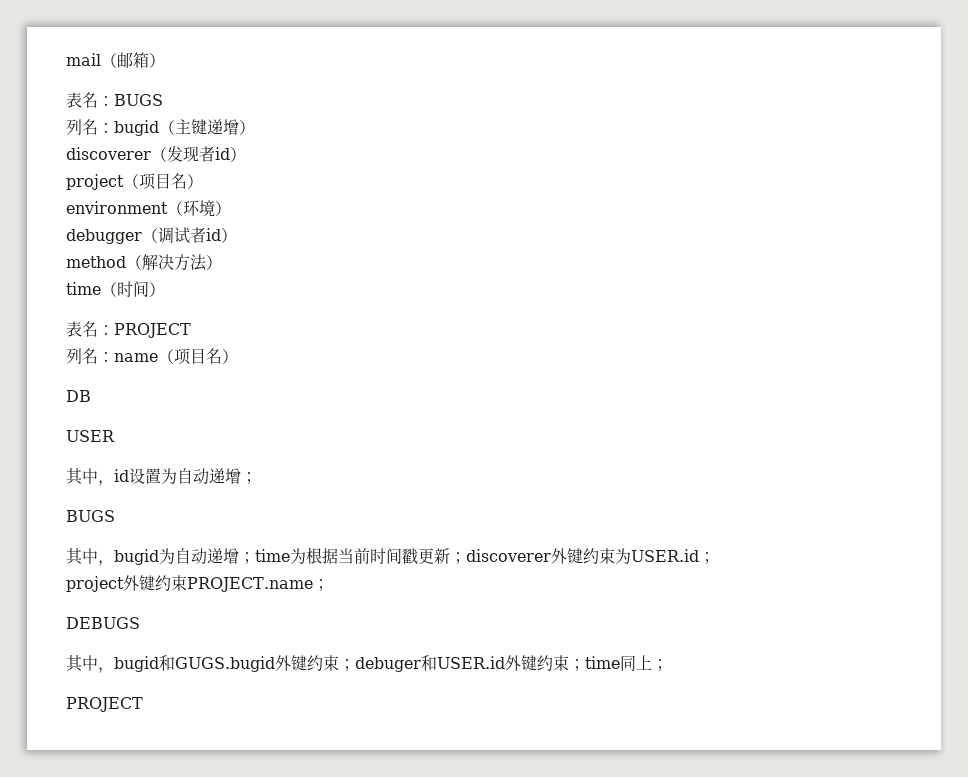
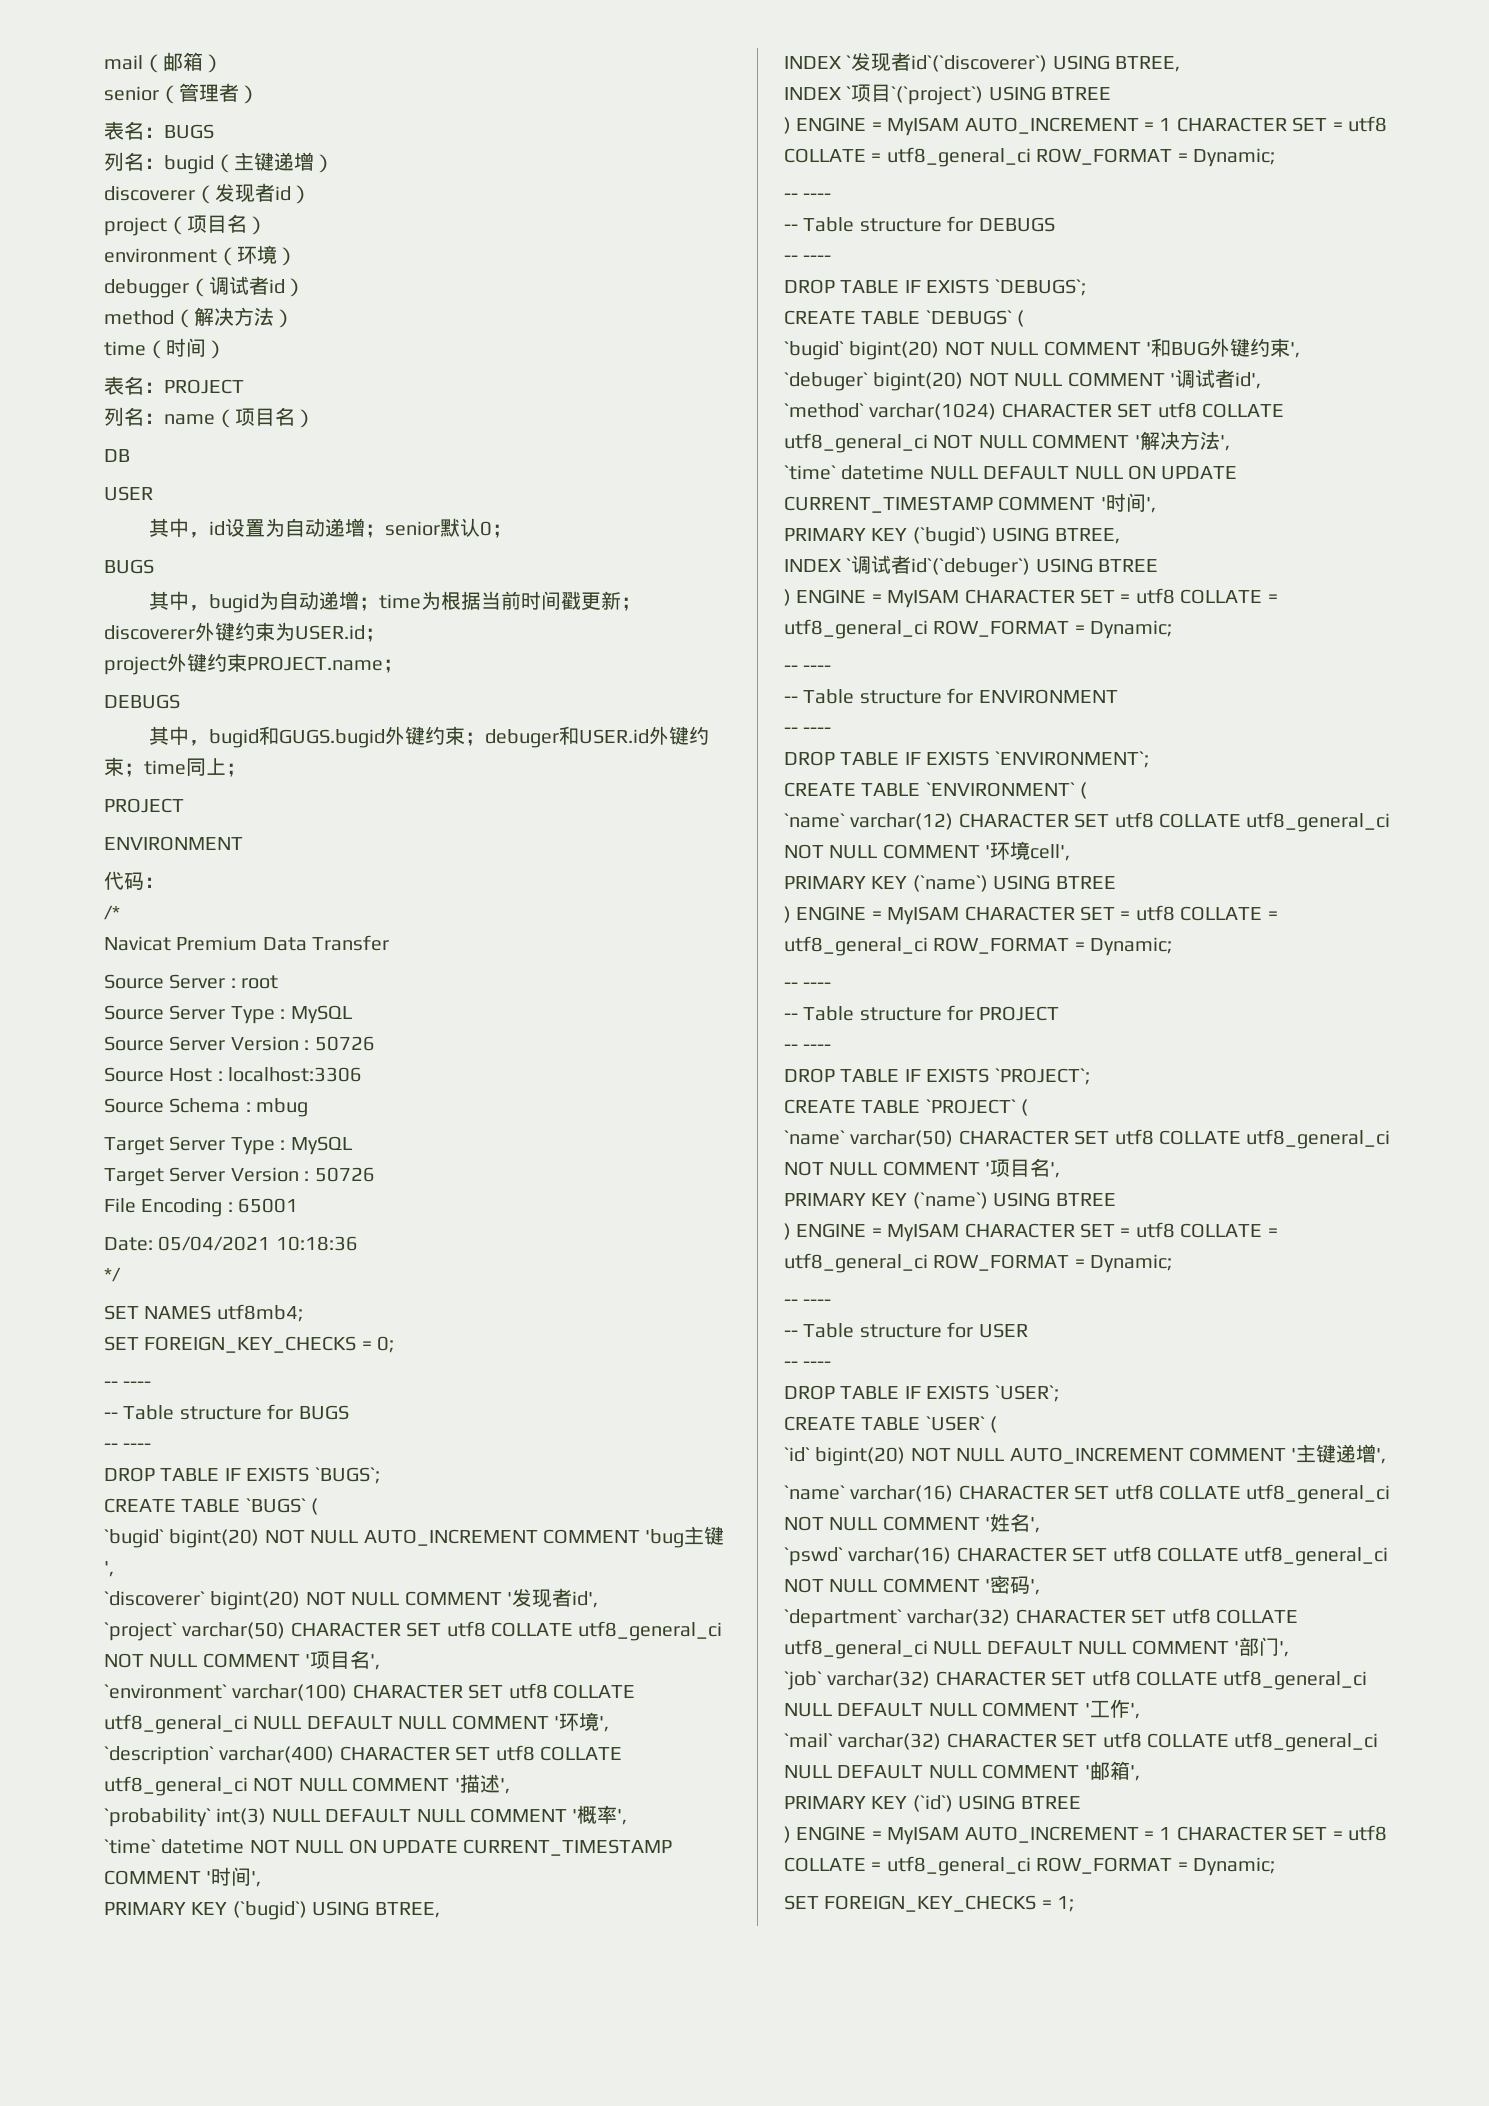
(165, 60) none -> [104,83,259,104] // senior（管理者）
(257, 478) none -> [385,518,513,538] senior默认0；
(143, 704) none -> [104,836,243,851] [104,871,164,890] [104,905,120,920] [104,935,390,951] [104,974,279,989] [104,1005,352,1024] [104,1036,375,1051] [104,1067,363,1082] [104,1098,309,1117] [104,1136,352,1155] [104,1167,375,1186] [104,1198,299,1217] [104,1236,358,1251] [104,1267,121,1282] [104,1304,303,1322] [104,1336,395,1353] [104,1381,152,1388] [104,1404,349,1420] [104,1443,152,1450] [104,1467,380,1484] [104,1498,319,1515] [104,1526,725,1548] [104,1561,114,1577] [104,1588,598,1610] [104,1621,723,1641] [104,1650,381,1670] [104,1683,635,1701] [104,1712,609,1734] [104,1745,622,1765] [104,1774,510,1796] [104,1805,628,1827] [104,1839,673,1856] [104,1867,262,1887] [104,1901,440,1920] [784,52,1181,72] [784,84,1112,105] [784,116,1387,136] [784,147,1275,167] [784,193,832,200] [784,216,1055,232] [784,255,832,262] [784,279,1086,296] [784,310,1025,327] [784,338,1300,360] [784,369,1261,391] [784,402,1284,420] [784,431,1230,453] [784,465,1238,480] [784,493,1156,513] [784,527,1120,546] [784,555,1159,577] [784,588,1278,608] [784,619,1173,639] [784,665,832,672] [784,688,1118,704] [784,727,832,734] [784,751,1149,768] [784,782,1088,799] [784,812,1391,832] [784,841,1071,861] [784,875,1116,892] [784,905,1278,925] [784,936,1173,956] [784,982,832,989] [784,1005,1059,1021] [784,1044,832,1051] [784,1068,1090,1085] [784,1099,1029,1116] [784,1129,1391,1149] [784,1158,1061,1178] [784,1192,1116,1209] [784,1222,1278,1242] [784,1253,1173,1273] [784,1299,832,1306] [784,1322,1028,1338] [784,1361,832,1368] [784,1385,1059,1402] [784,1416,998,1433] [784,1444,1387,1466] [784,1484,1391,1504] [784,1513,1041,1533] [784,1546,1389,1566] [784,1575,1041,1595] [784,1608,1298,1628] [784,1637,1289,1659] [784,1670,1368,1690] [784,1699,1140,1719] [784,1732,1379,1752] [784,1761,1140,1781] [784,1795,1081,1812] [784,1825,1387,1845] [784,1856,1275,1876] [784,1895,1075,1912] // ENVIRONMENT // 代码： // /* // Navicat Premium Data Transfer // Source Server : root // Source Server Type : MySQL // Source Server Version : 50726 // Source Host : localhost:3306 // Source Schema : mbug // Target Server Type : MySQL // Target Server Version : 50726 // File Encoding : 65001 // Date: 05/04/2021 10:18:36 // */ // SET NAMES utf8mb4; // SET FOREIGN_KEY_CHECKS = 0; // -- ---- // -- Table structure for BUGS // -- ---- // DROP TABLE IF EXISTS `BUGS`; // CREATE TABLE `BUGS` ( // `bugid` bigint(20) NOT NULL AUTO_INCREMENT COMMENT 'bug主键', // `discoverer` bigint(20) NOT NULL COMMENT '发现者id', // `project` varchar(50) CHARACTER SET utf8 COLLATE utf8_general_ci NOT NULL COMMENT '项目名', // `environment` varchar(100) CHARACTER SET utf8 COLLATE utf8_general_ci NULL DEFAULT NULL COMMENT '环境', // `description` varchar(400) CHARACTER SET utf8 COLLATE utf8_general_ci NOT NULL COMMENT '描述', // `probability` int(3) NULL DEFAULT NULL COMMENT '概率', // `time` datetime NOT NULL ON UPDATE CURRENT_TIMESTAMP COMMENT '时间', // PRIMARY KEY (`bugid`) USING BTREE, // INDEX `发现者id`(`discoverer`) USING BTREE, // INDEX `项目`(`project`) USING BTREE // ) ENGINE = MyISAM AUTO_INCREMENT = 1 CHARACTER SET = utf8 COLLATE = utf8_general_ci ROW_FORMAT = Dynamic; // -- ---- // -- Table structure for DEBUGS // -- ---- // DROP TABLE IF EXISTS `DEBUGS`; // CREATE TABLE `DEBUGS` ( // `bugid` bigint(20) NOT NULL COMMENT '和BUG外键约束', // `debuger` bigint(20) NOT NULL COMMENT '调试者id', // `method` varchar(1024) CHARACTER SET utf8 COLLATE utf8_general_ci NOT NULL COMMENT '解决方法', // `time` datetime NULL DEFAULT NULL ON UPDATE CURRENT_TIMESTAMP COMMENT '时间', // PRIMARY KEY (`bugid`) USING BTREE, // INDEX `调试者id`(`debuger`) USING BTREE // ) ENGINE = MyISAM CHARACTER SET = utf8 COLLATE = utf8_general_ci ROW_FORMAT = Dynamic; // -- ---- // -- Table structure for ENVIRONMENT // -- ---- // DROP TABLE IF EXISTS `ENVIRONMENT`; // CREATE TABLE `ENVIRONMENT` ( // `name` varchar(12) CHARACTER SET utf8 COLLATE utf8_general_ci NOT NULL COMMENT '环境cell', // PRIMARY KEY (`name`) USING BTREE // ) ENGINE = MyISAM CHARACTER SET = utf8 COLLATE = utf8_general_ci ROW_FORMAT = Dynamic; // -- ---- // -- Table structure for PROJECT // -- ---- // DROP TABLE IF EXISTS `PROJECT`; // CREATE TABLE `PROJECT` ( // `name` varchar(50) CHARACTER SET utf8 COLLATE utf8_general_ci NOT NULL COMMENT '项目名', // PRIMARY KEY (`name`) USING BTREE // ) ENGINE = MyISAM CHARACTER SET = utf8 COLLATE = utf8_general_ci ROW_FORMAT = Dynamic; // -- ---- // -- Table structure for USER // -- ---- // DROP TABLE IF EXISTS `USER`; // CREATE TABLE `USER` ( // `id` bigint(20) NOT NULL AUTO_INCREMENT COMMENT '主键递增', // `name` varchar(16) CHARACTER SET utf8 COLLATE utf8_general_ci NOT NULL COMMENT '姓名', // `pswd` varchar(16) CHARACTER SET utf8 COLLATE utf8_general_ci NOT NULL COMMENT '密码', // `department` varchar(32) CHARACTER SET utf8 COLLATE utf8_general_ci NULL DEFAULT NULL COMMENT '部门', // `job` varchar(32) CHARACTER SET utf8 COLLATE utf8_general_ci NULL DEFAULT NULL COMMENT '工作', // `mail` varchar(32) CHARACTER SET utf8 COLLATE utf8_general_ci NULL DEFAULT NULL COMMENT '邮箱', // PRIMARY KEY (`id`) USING BTREE // ) ENGINE = MyISAM AUTO_INCREMENT = 1 CHARACTER SET = utf8 COLLATE = utf8_general_ci ROW_FORMAT = Dynamic; // SET FOREIGN_KEY_CHECKS = 1;

